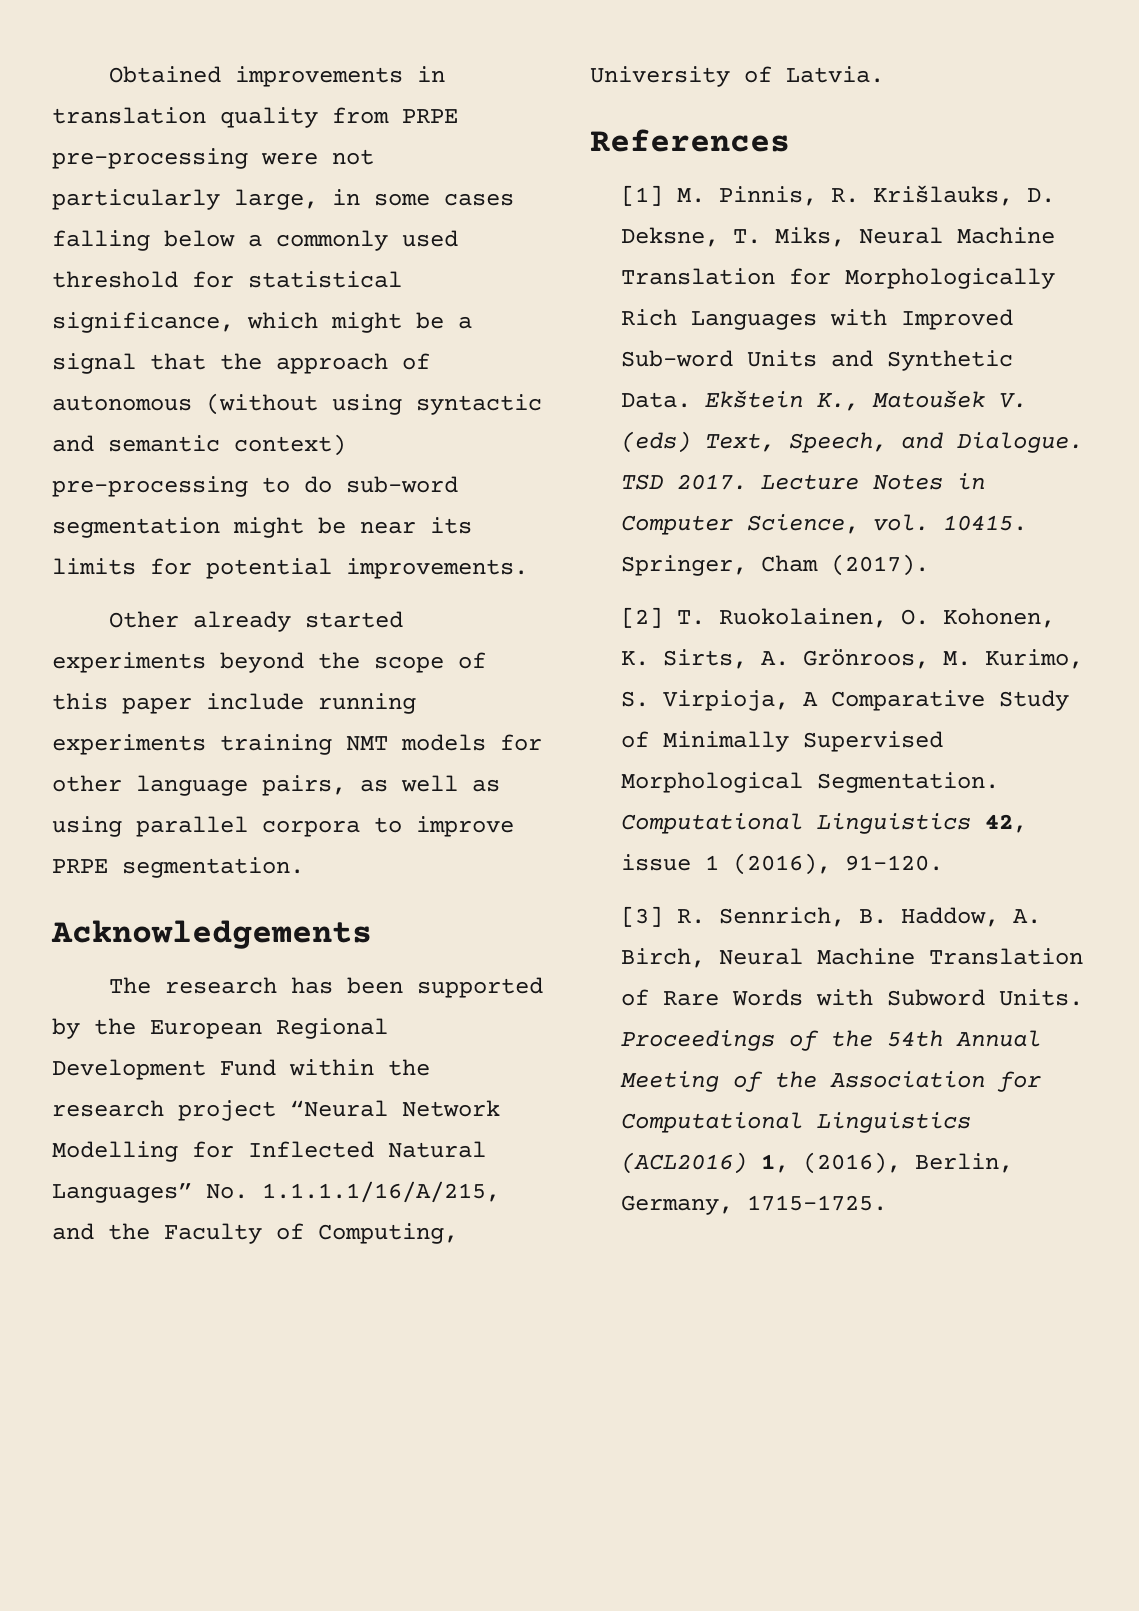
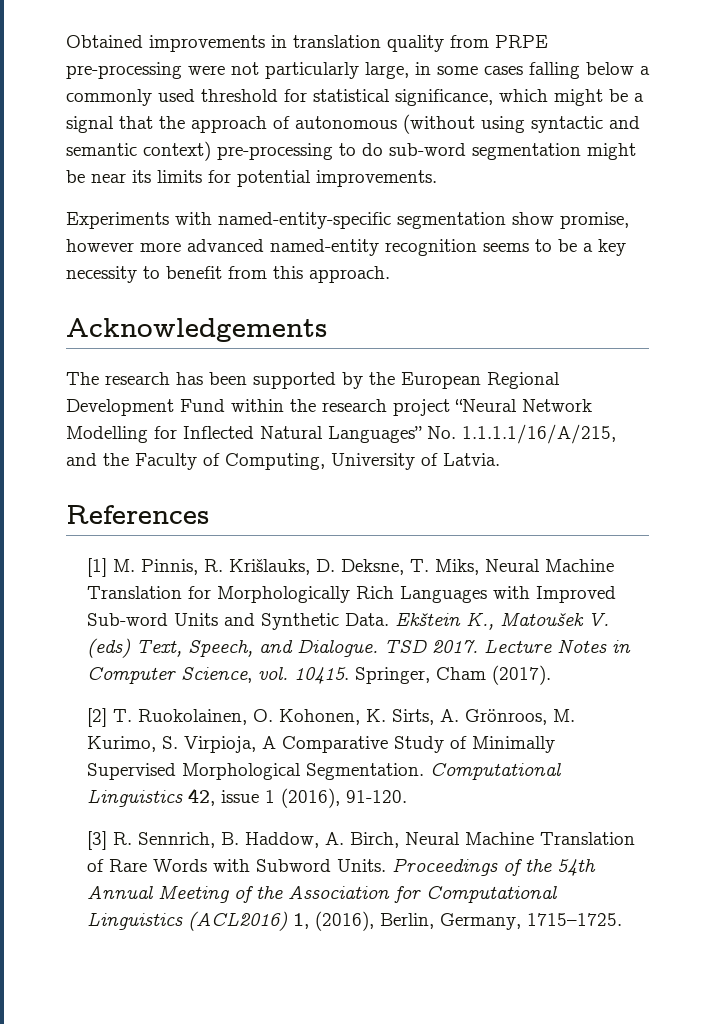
[108,611,403,632] [52,652,486,673] [52,693,416,714] [52,734,542,755] [52,775,500,796] [52,816,514,837] [52,857,304,878] Other already started experiments beyond the scope of this paper include running experiments training NMT models for other language pairs, as well as using parallel corpora to improve PRPE segmentation. -> [66,212,629,229] [66,239,626,256] [66,266,390,283] Experiments with named-entity-specific segmentation show promise, however more advanced named-entity recognition seems to be a key necessity to benefit from this approach.

